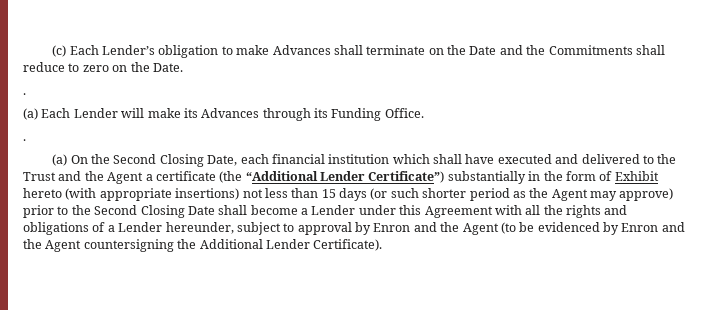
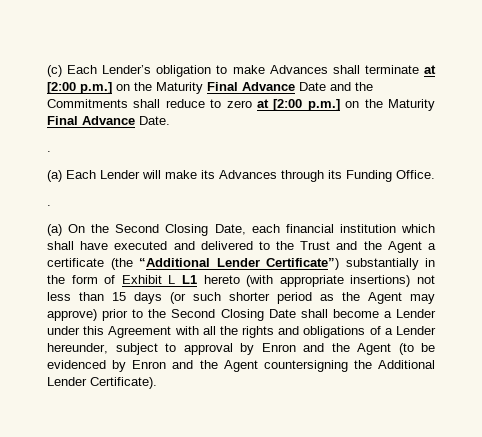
[428,45,467,55] on the -> [423,65,436,74] [47,82,295,94] at [2:00 p.m.] on the Maturity Final Advance
[112,62,150,72] on the -> [257,99,435,111] [47,116,135,125] at [2:00 p.m.] on the Maturity Final Advance
(659, 176) none -> [168,275,197,284] L L1

